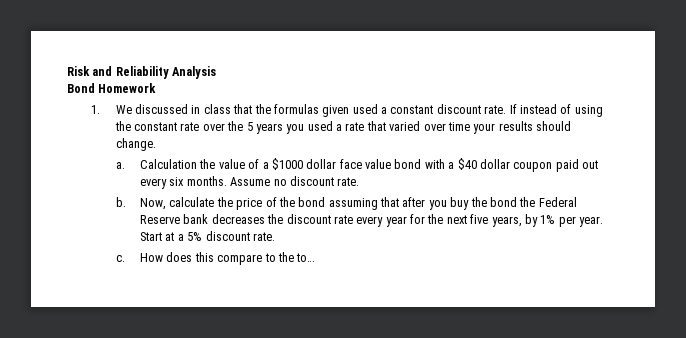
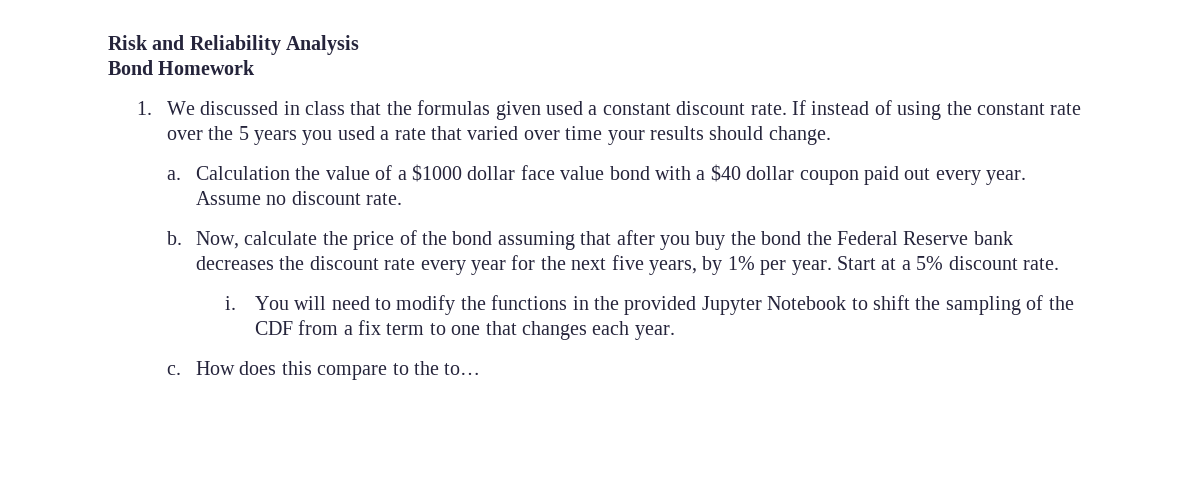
[169,176,227,186] six months. -> [986,170,1027,185] year.
(275, 236) none -> [225,295,1074,315] [254,320,675,340] // i. You will need to modify the functions in the provided Jupyter Notebook to shift the sampling of the CDF from a fix term to one that changes each year.

